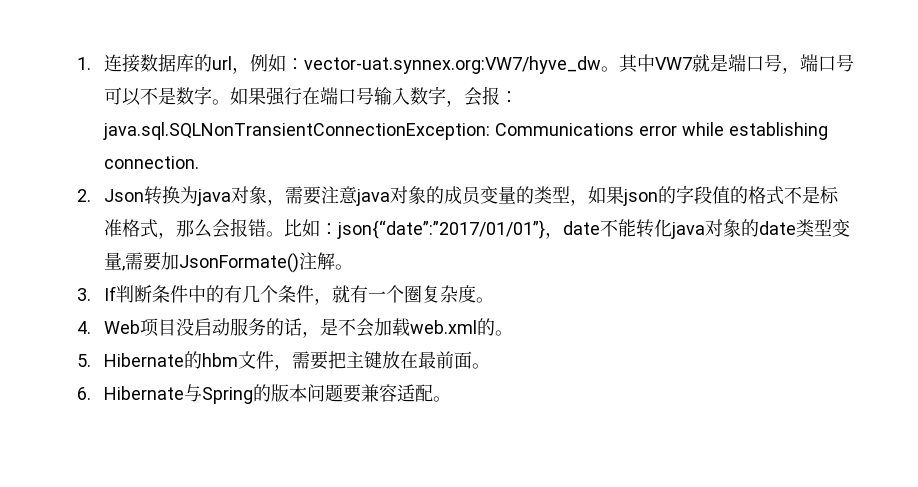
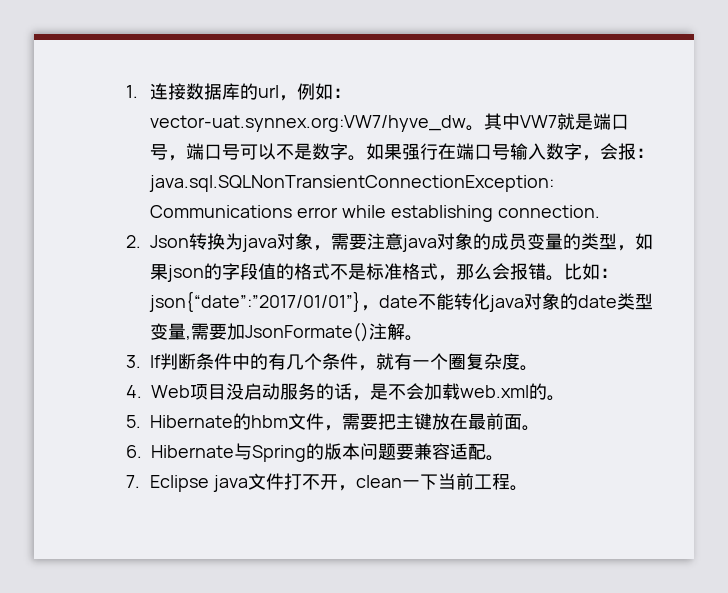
(452, 399) none -> [126,473,529,492] // 7. Eclipse java文件打不开，clean一下当前工程。

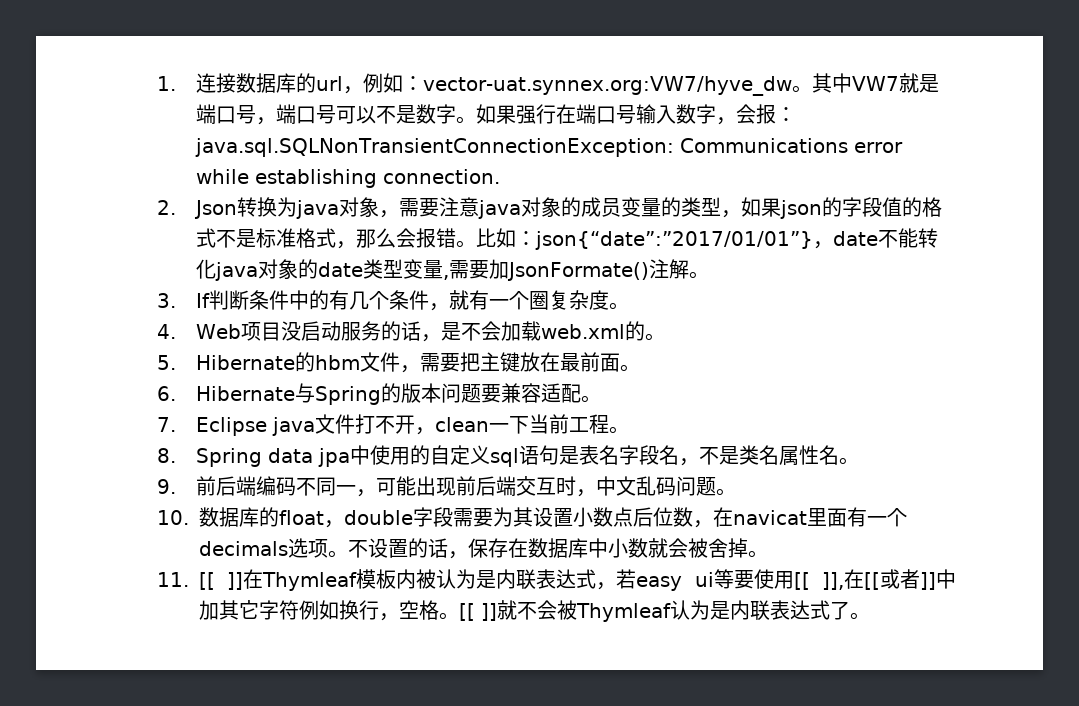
(529, 488) none -> [156,445,859,467] [156,476,736,497] [156,507,907,528] [198,538,768,559] [156,569,956,591] [198,600,870,622] // 8. Spring data jpa中使用的自定义sql语句是表名字段名，不是类名属性名。 // 9.前后端编码不同一，可能出现前后端交互时，中文乱码问题。 // 10.数据库的float，double字段需要为其设置小数点后位数，在navicat里面有一个decimals选项。不设置的话，保存在数据库中小数就会被舍掉。 // 11. [[ ]]在Thymleaf模板内被认为是内联表达式，若easy ui等要使用[[ ]],在[[或者]]中加其它字符例如换行，空格。[[ ]]就不会被Thymleaf认为是内联表达式了。

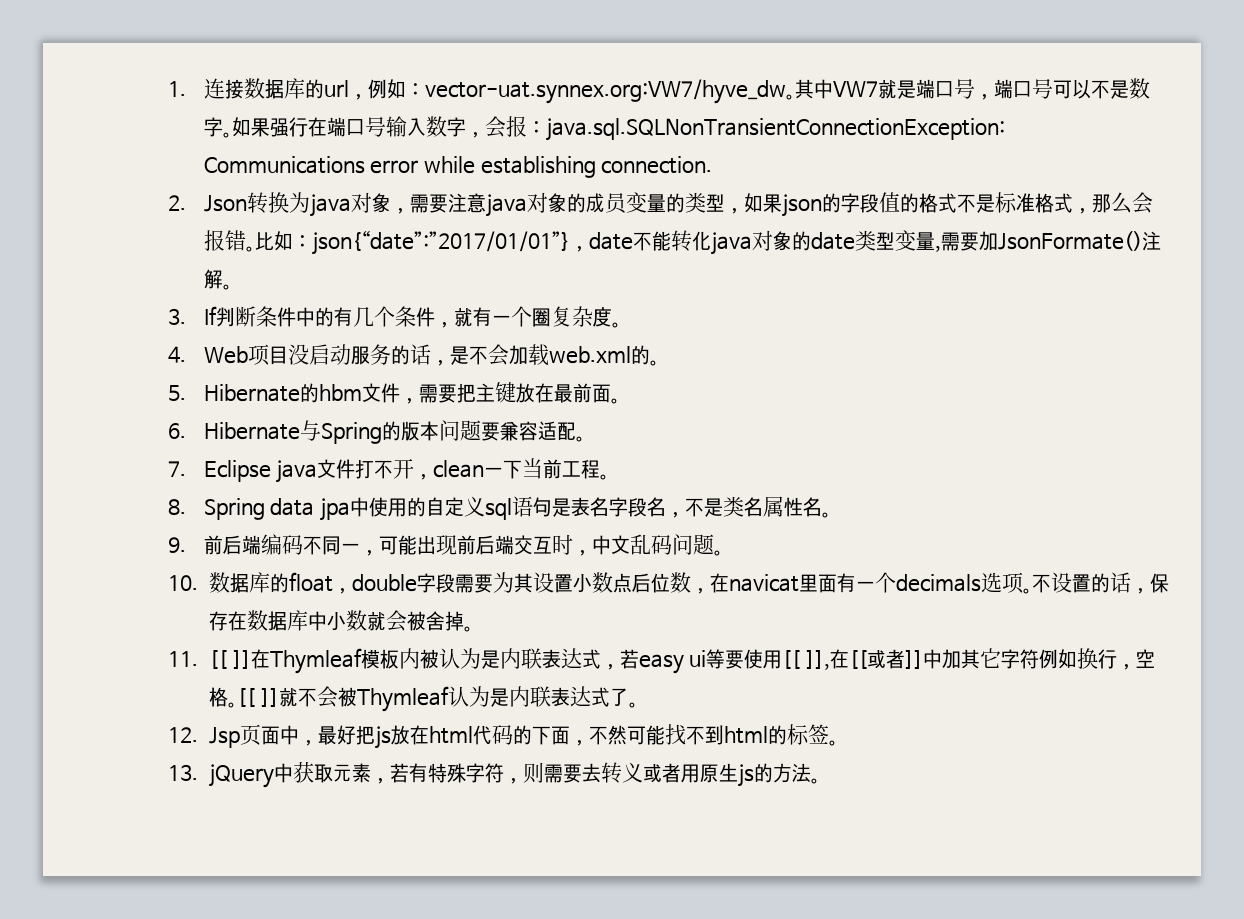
(870, 616) none -> [168,724,838,749] [168,761,820,788] // 12. Jsp页面中，最好把js放在html代码的下面，不然可能找不到html的标签。 // 13. jQuery中获取元素，若有特殊字符，则需要去转义或者用原生js的方法。

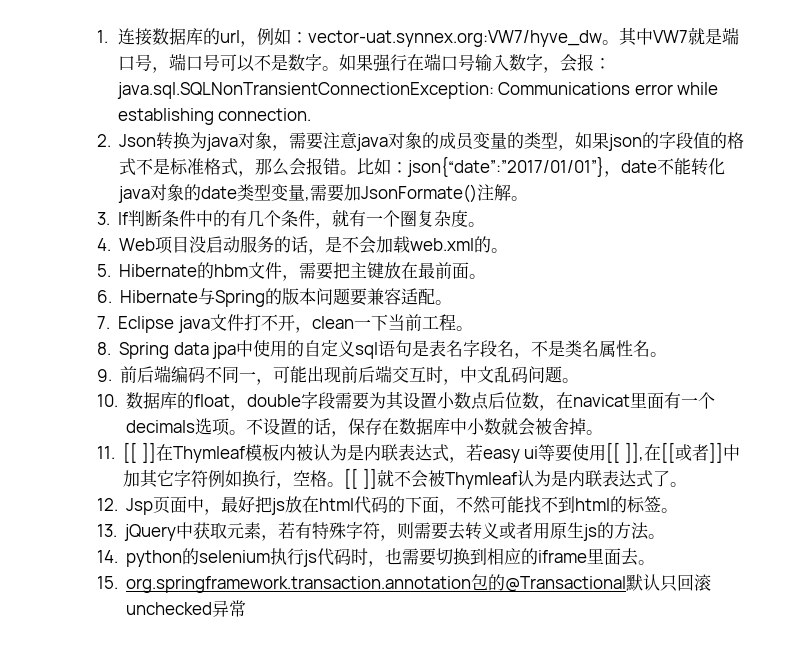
(820, 781) none -> [96,548,656,567] [96,574,712,593] [126,600,247,617] // 14. python的selenium执行js代码时，也需要切换到相应的iframe里面去。 // 15. org.springframework.transaction.annotation包的@Transactional默认只回滚unchecked异常

